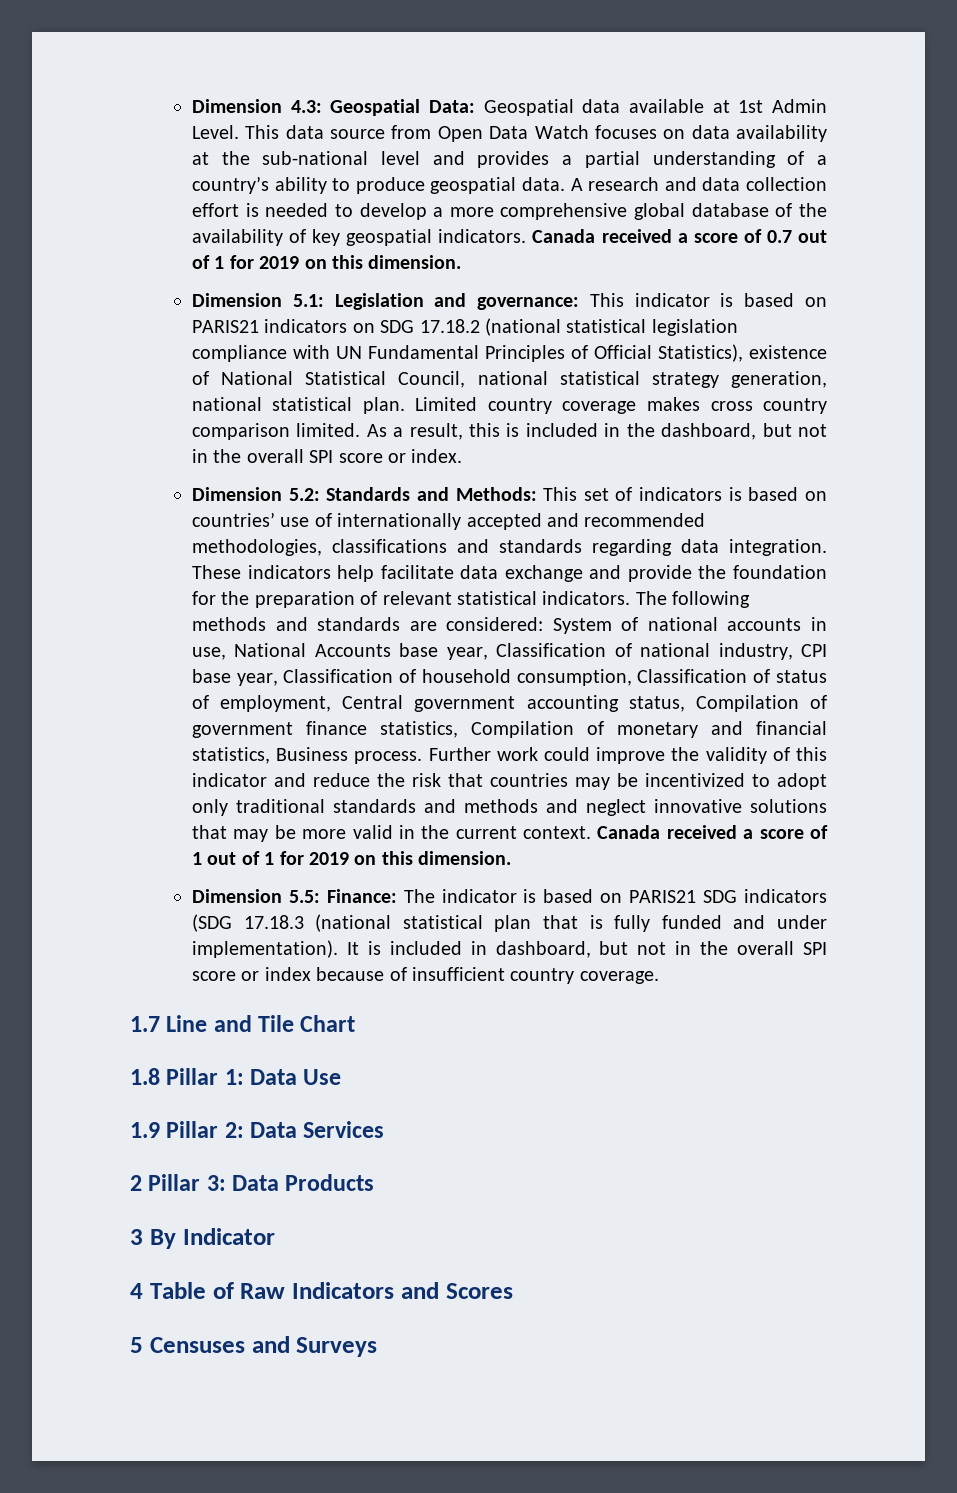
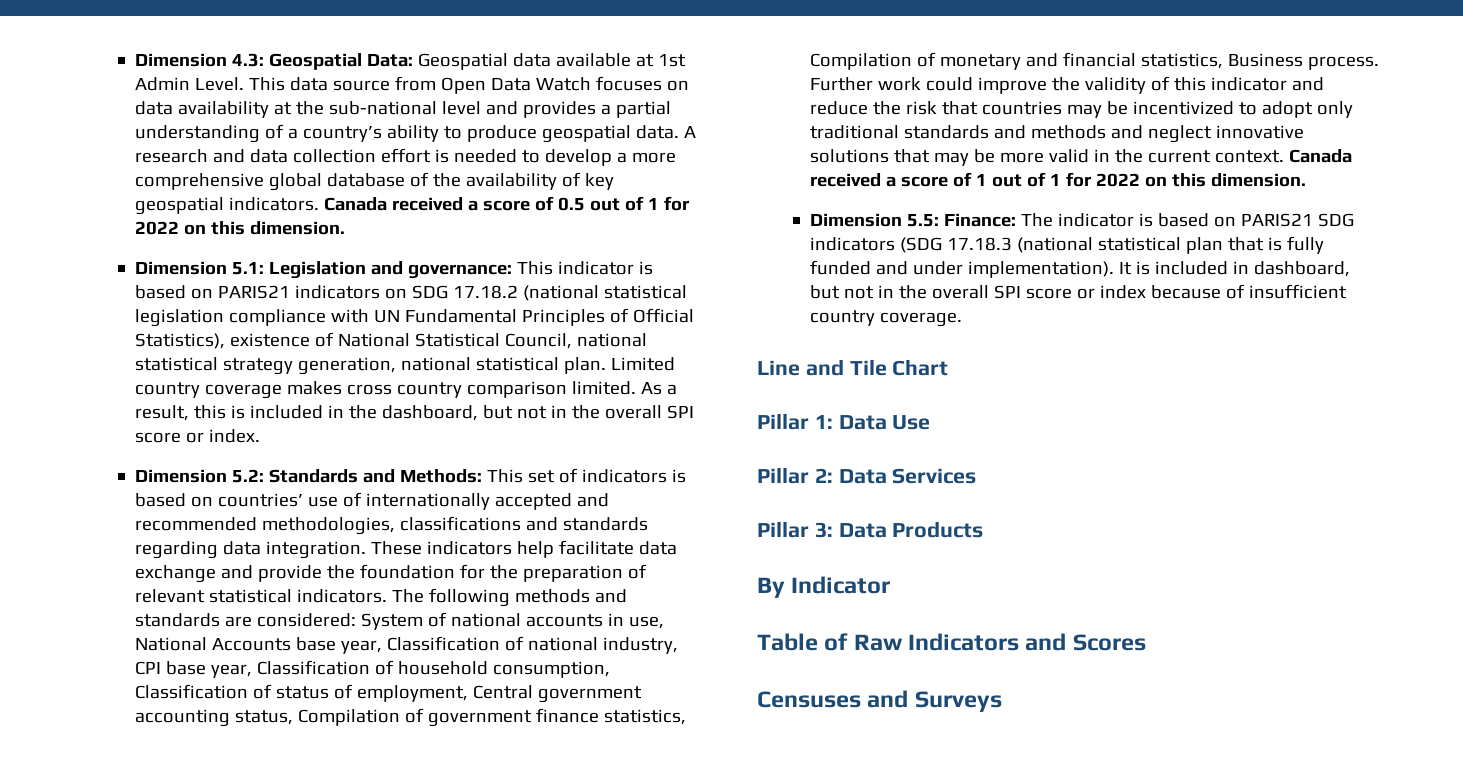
[766,230,827,243] [191,255,300,269] 0.7 out of 1 for 2019 -> [557,196,690,211] [134,221,179,235] 0.5 out of 1 for 2022
[308,852,349,865] 2019 -> [1095,173,1140,187] 2022
[130,1016,160,1032] 1.7 -> (962, 319) none
[130,1068,160,1085] 1.8 -> (949, 367) none
[130,1122,160,1138] 1.9 -> (931, 422) none
[130,1175,142,1191] 2 -> (977, 476) none
[130,1229,143,1245] 3 -> (984, 529) none
[130,1283,143,1299] 4 -> (891, 585) none
[130,1337,143,1353] 5 -> (1146, 642) none

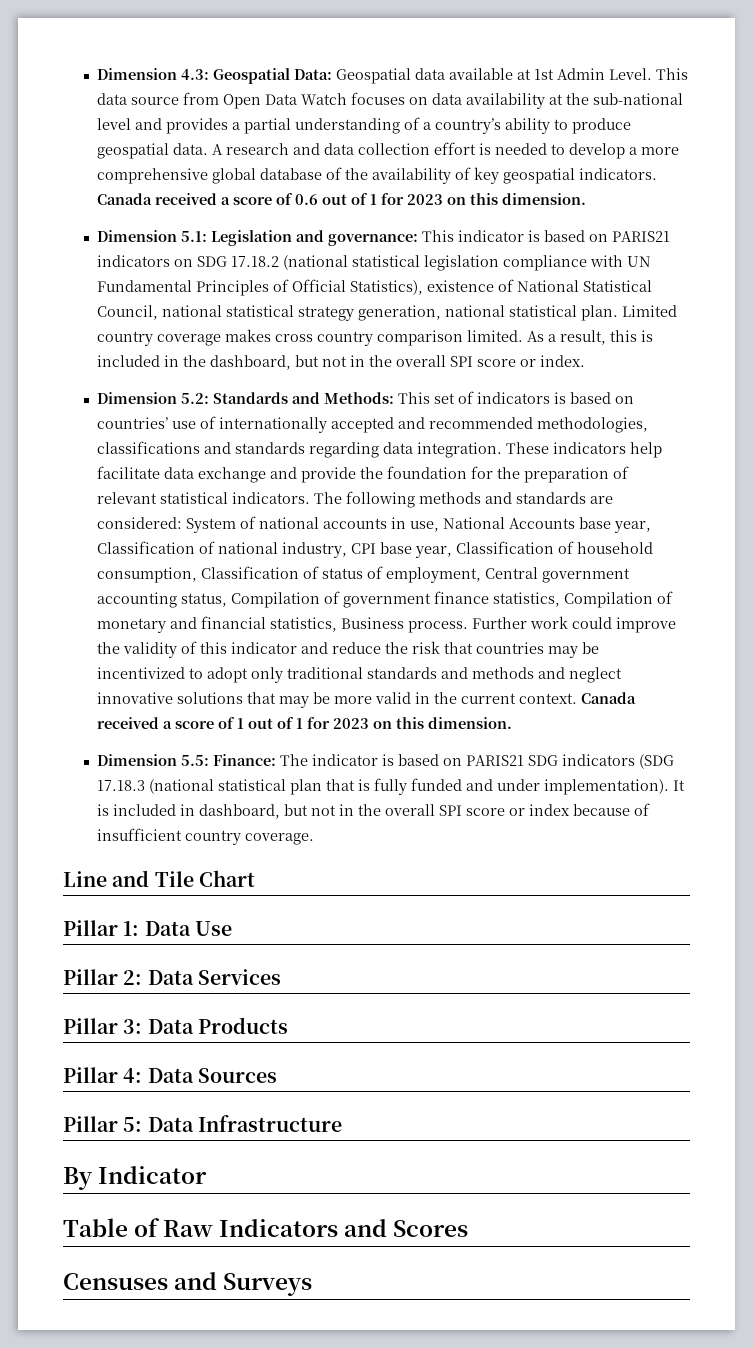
[557,196,690,211] [134,221,179,235] 0.5 out of 1 for 2022 -> [295,193,444,205] 0.6 out of 1 for 2023
[1095,173,1140,187] 2022 -> [333,718,370,729] 2023
(984, 529) none -> [63,1067,277,1083] [63,1115,342,1132] // Pillar 4: Data Sources // Pillar 5: Data Infrastructure

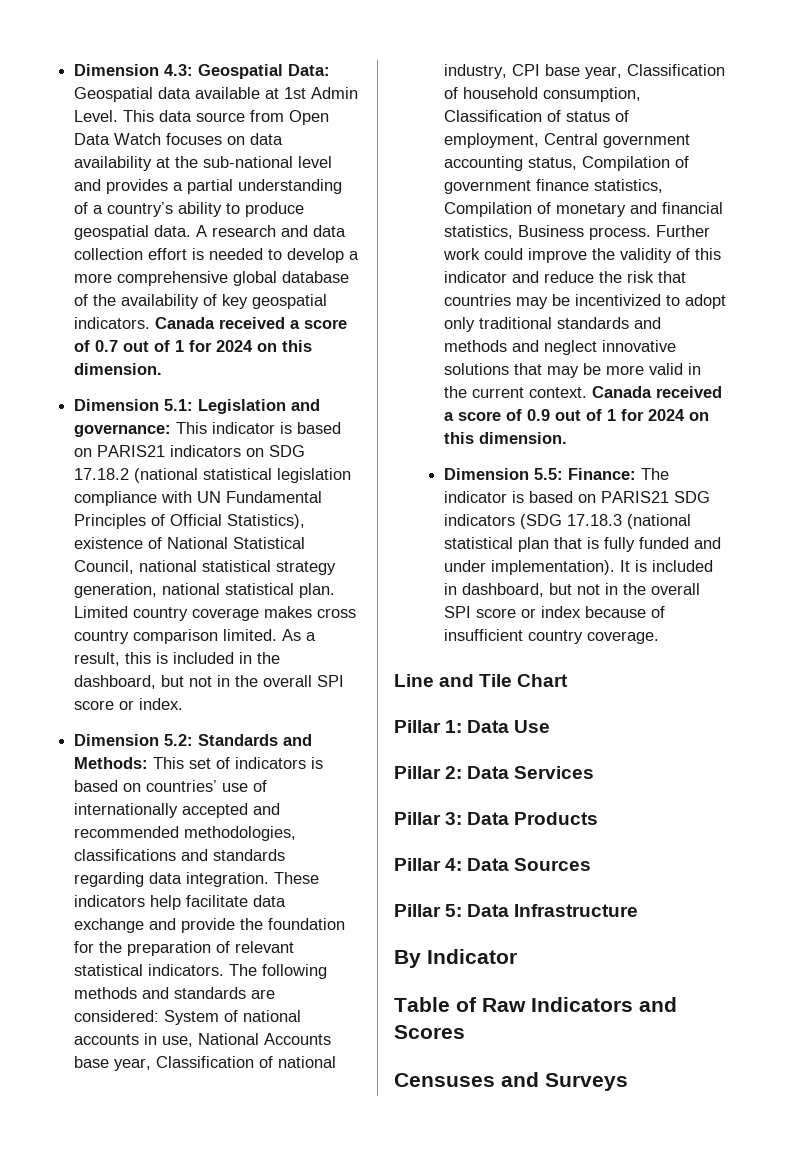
[295,193,444,205] 0.6 out of 1 for 2023 -> [95,340,254,352] 0.7 out of 1 for 2024
[237,717,370,729] 1 out of 1 for 2023 -> [527,409,686,421] 0.9 out of 1 for 2024

